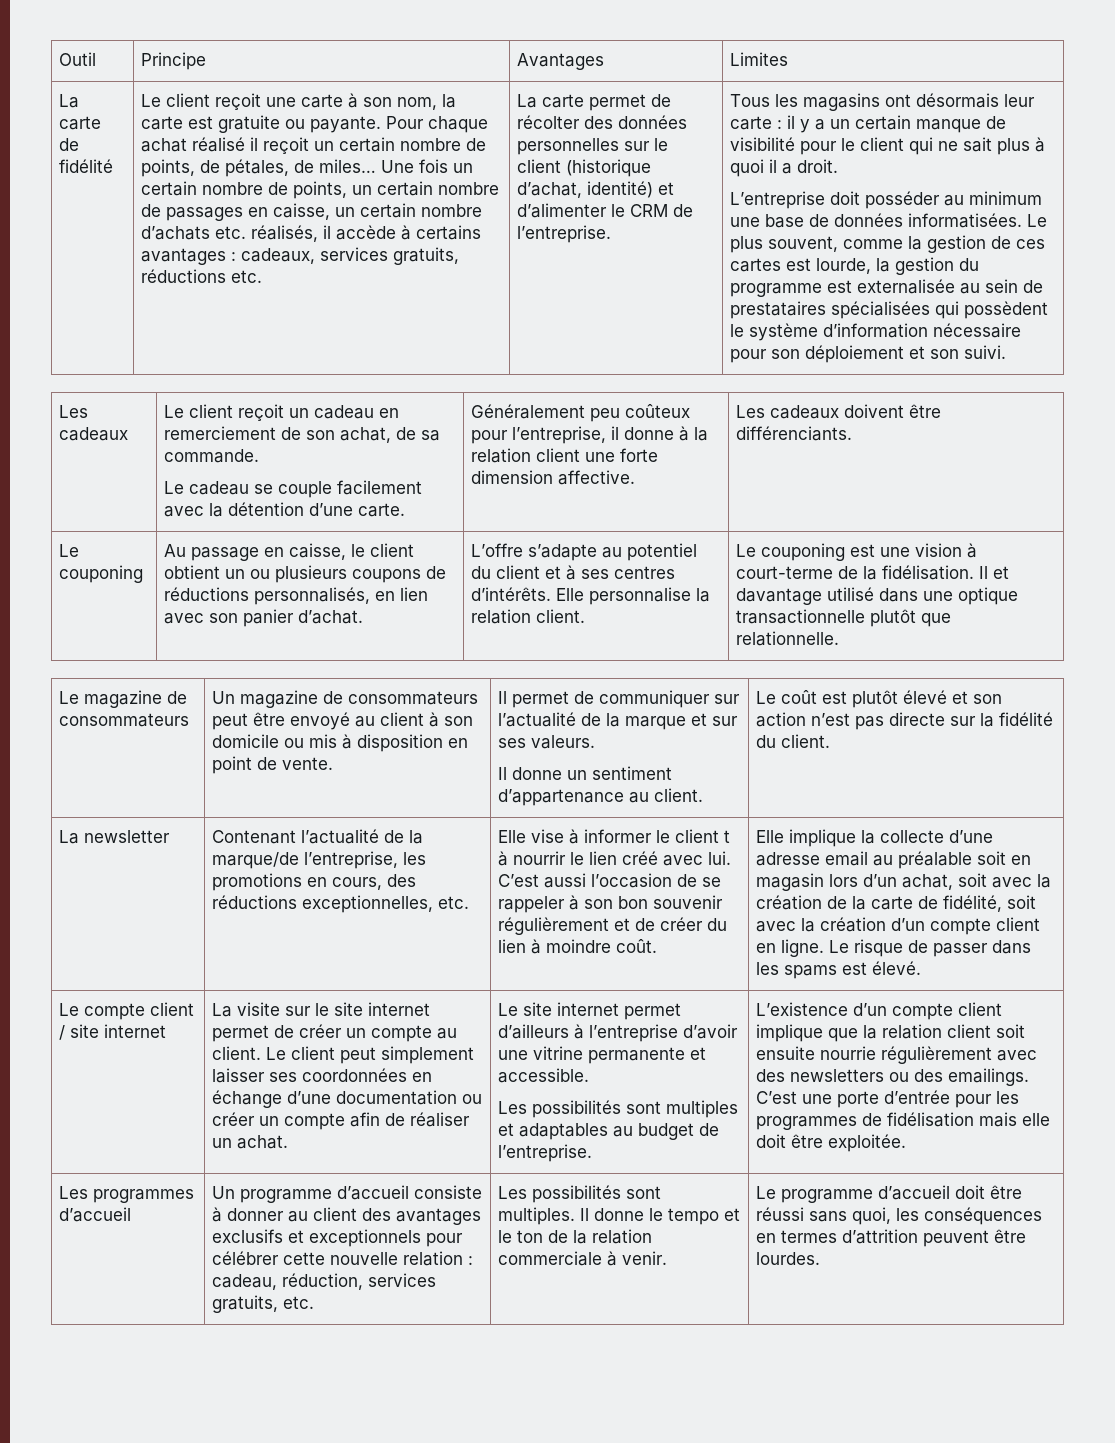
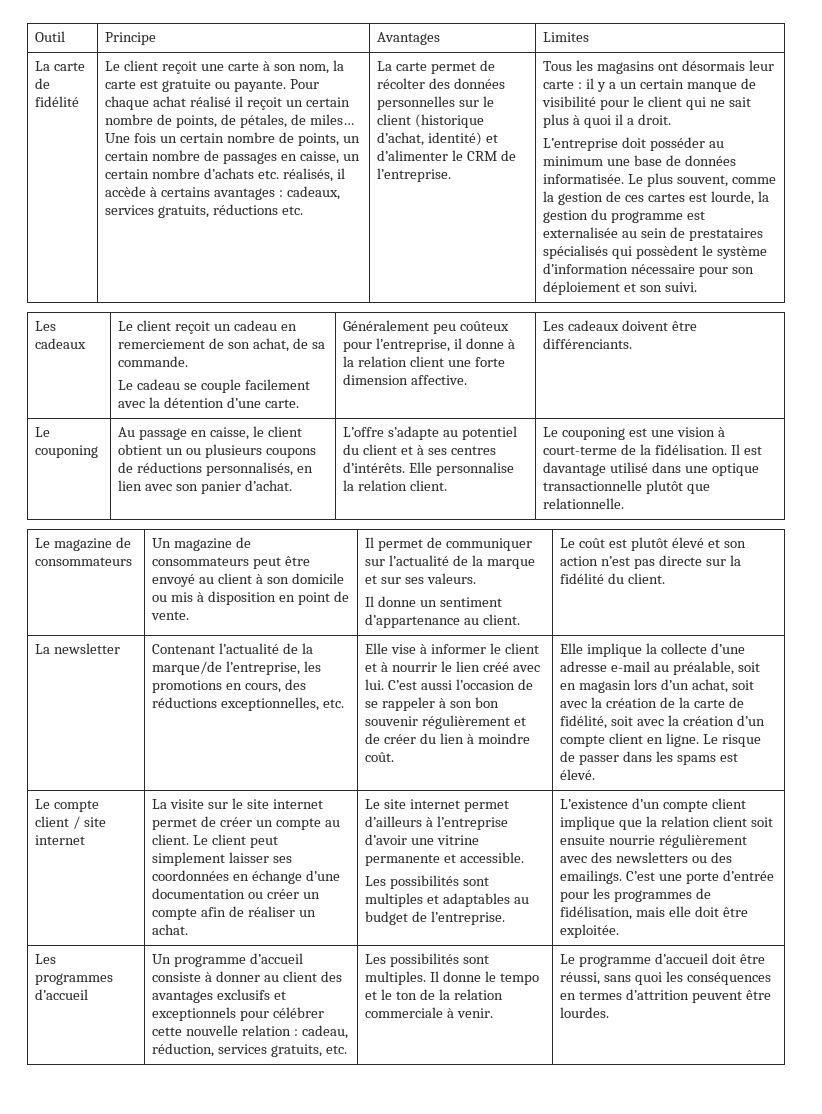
[908,213,1023,228] informatisées. -> [543,174,625,184] informatisée.
[831,301,931,319] spécialisées -> [543,245,609,259] spécialisés
[993,566,1010,579] et -> [744,446,763,455] est
[724,830,731,843] t -> [365,663,378,672] et
[825,851,973,869] email au préalable -> [611,661,735,675] e-mail au préalable,
[887,1112,975,1127] fidélisation -> [560,906,633,920] fidélisation,
[756,1207,892,1225] réussi sans quoi, -> [560,972,663,985] réussi, sans quoi

